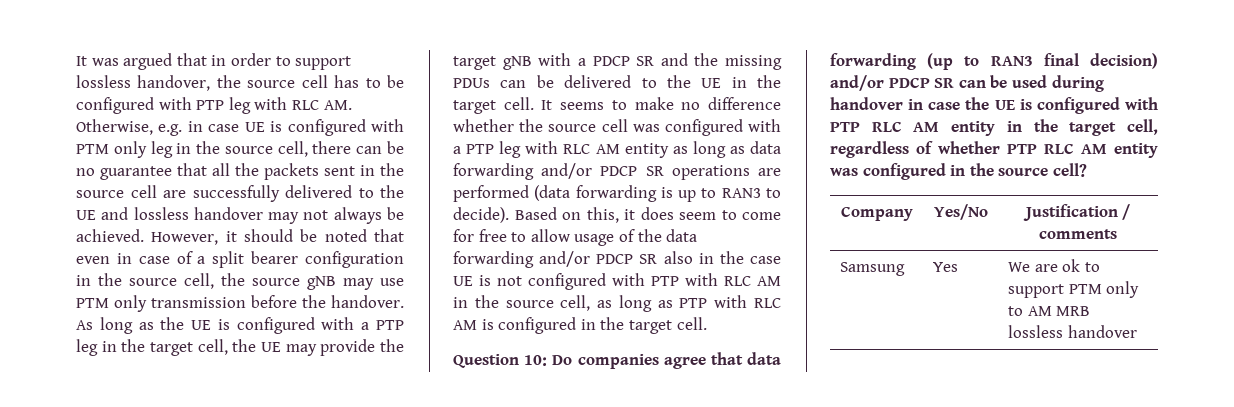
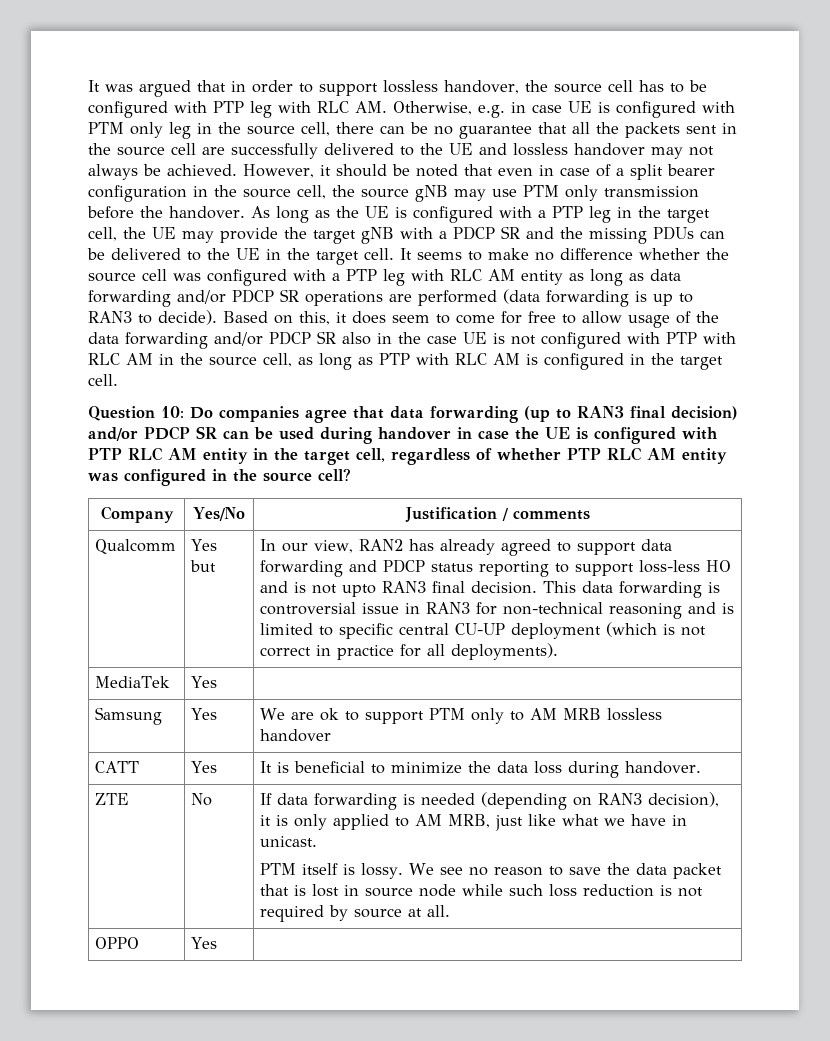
(1117, 234) none -> [95,539,177,554] [191,539,218,551] [190,560,217,572] [260,539,673,556] [260,559,732,577] [260,581,721,598] [260,602,735,619] [260,622,707,639] [260,643,559,660] [95,676,171,688] [191,676,218,688] // Qualcomm | Yes but | In our view, RAN2 has already agreed to support data forwarding and PDCP status reporting to support loss-less HO and is not upto RAN3 final decision. This data forwarding is controversial issue in RAN3 for non-technical reasoning and is limited to specific central CU-UP deployment (which is not correct in practice for all deployments). // MediaTek | Yes |
(1137, 331) none -> [95,761,140,773] [191,761,218,773] [260,761,702,778] [95,793,130,805] [191,793,213,806] [260,792,720,810] [260,814,688,831] [260,836,318,847] [260,863,723,879] [260,884,704,897] [260,905,451,922] [95,937,140,949] [191,937,218,949] // CATT | Yes | It is beneficial to minimize the data loss during handover. // ZTE | No | If data forwarding is needed (depending on RAN3 decision), it is only applied to AM MRB, just like what we have in unicast. // PTM itself is lossy. We see no reason to save the data packet that is lost in source node while such loss reduction is not required by source at all. // OPPO | Yes |

